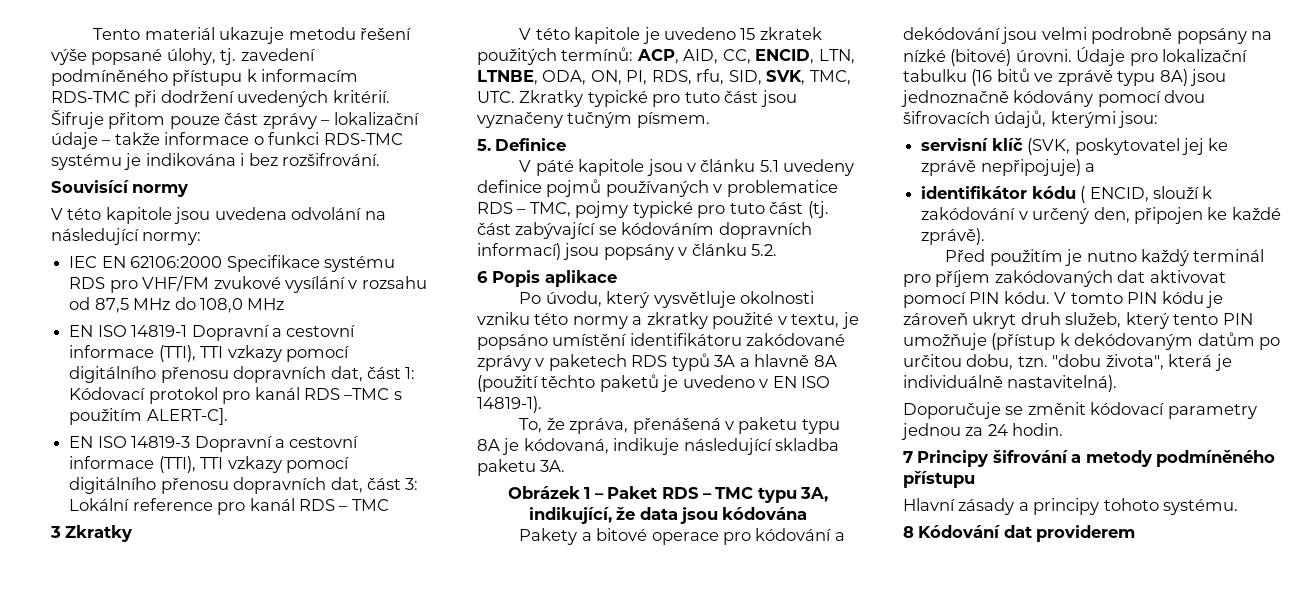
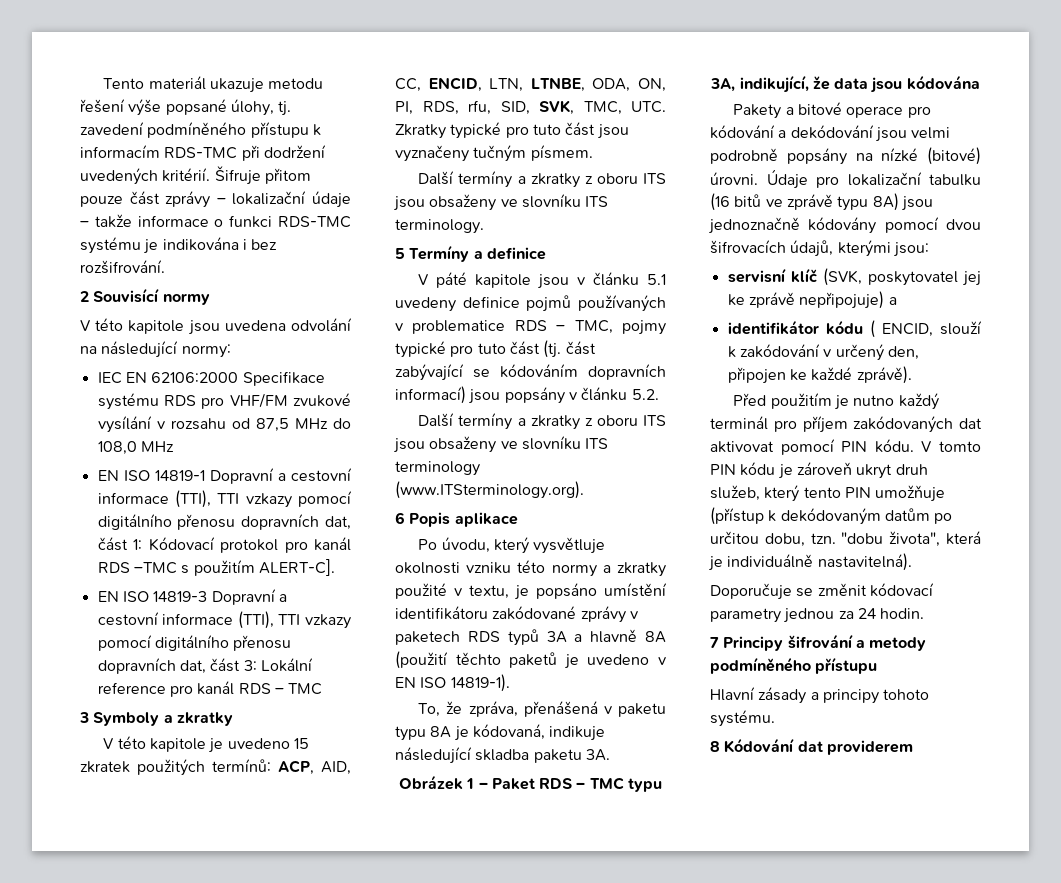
(381, 159) none -> [80,291,89,302] 2
[65,525,133,542] Zkratky -> [93,712,233,726] Symboly a zkratky
[477,138,567,151] 5. Definice -> [418,171,666,188] [393,194,609,211] [395,219,484,234] [395,245,546,262] Další termíny a zkratky z oboru ITS jsou obsaženy ve slovníku ITS terminology. // 5 Termíny a definice
(778, 250) none -> [418,413,666,430] [393,436,609,453] [395,461,480,476] [395,481,584,499] // Další termíny a zkratky z oboru ITS jsou obsaženy ve slovníku ITS terminology (www.ITSterminology.org).

